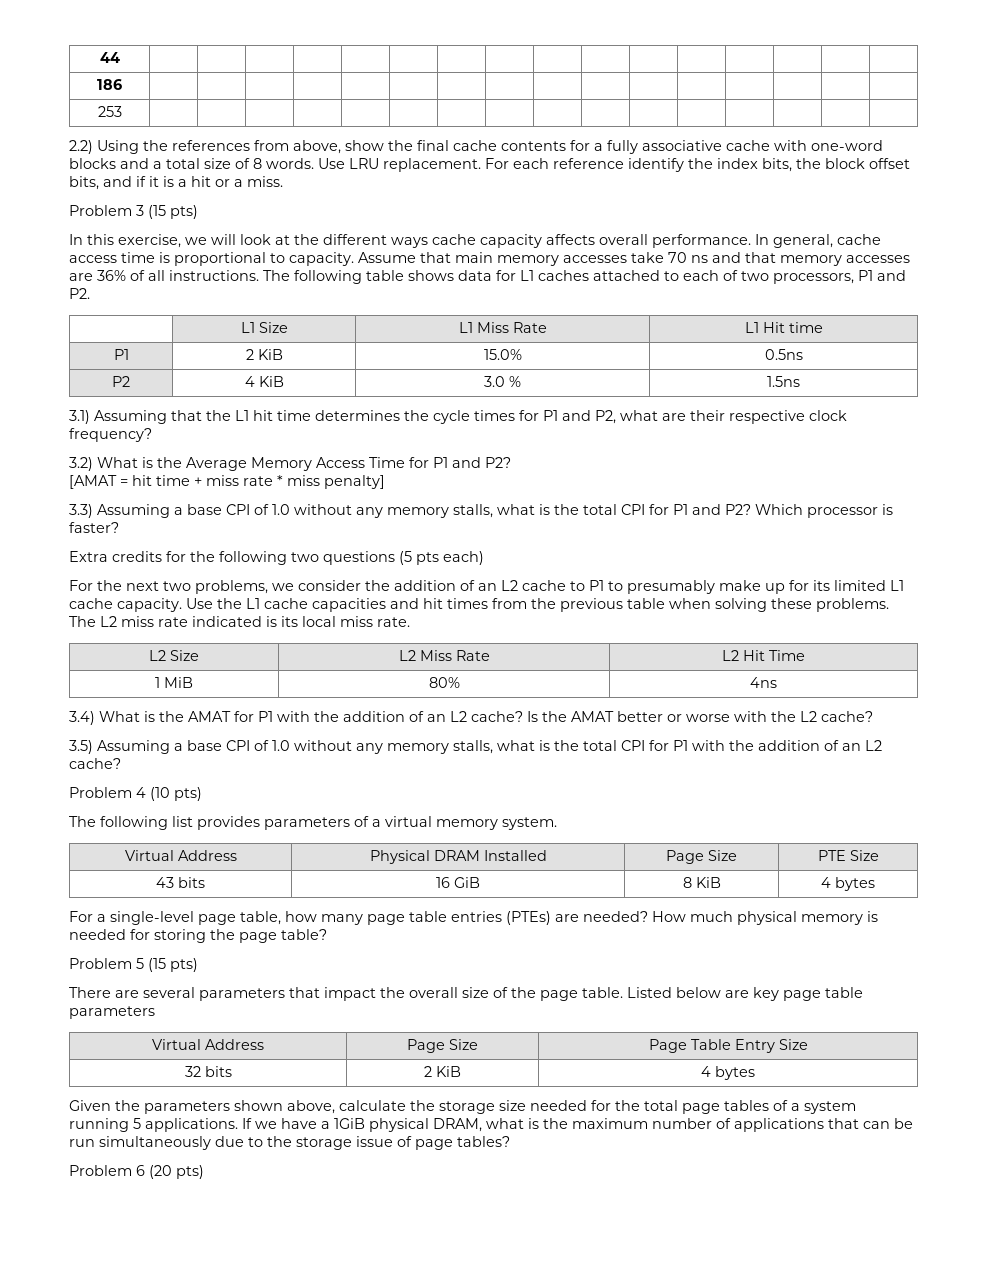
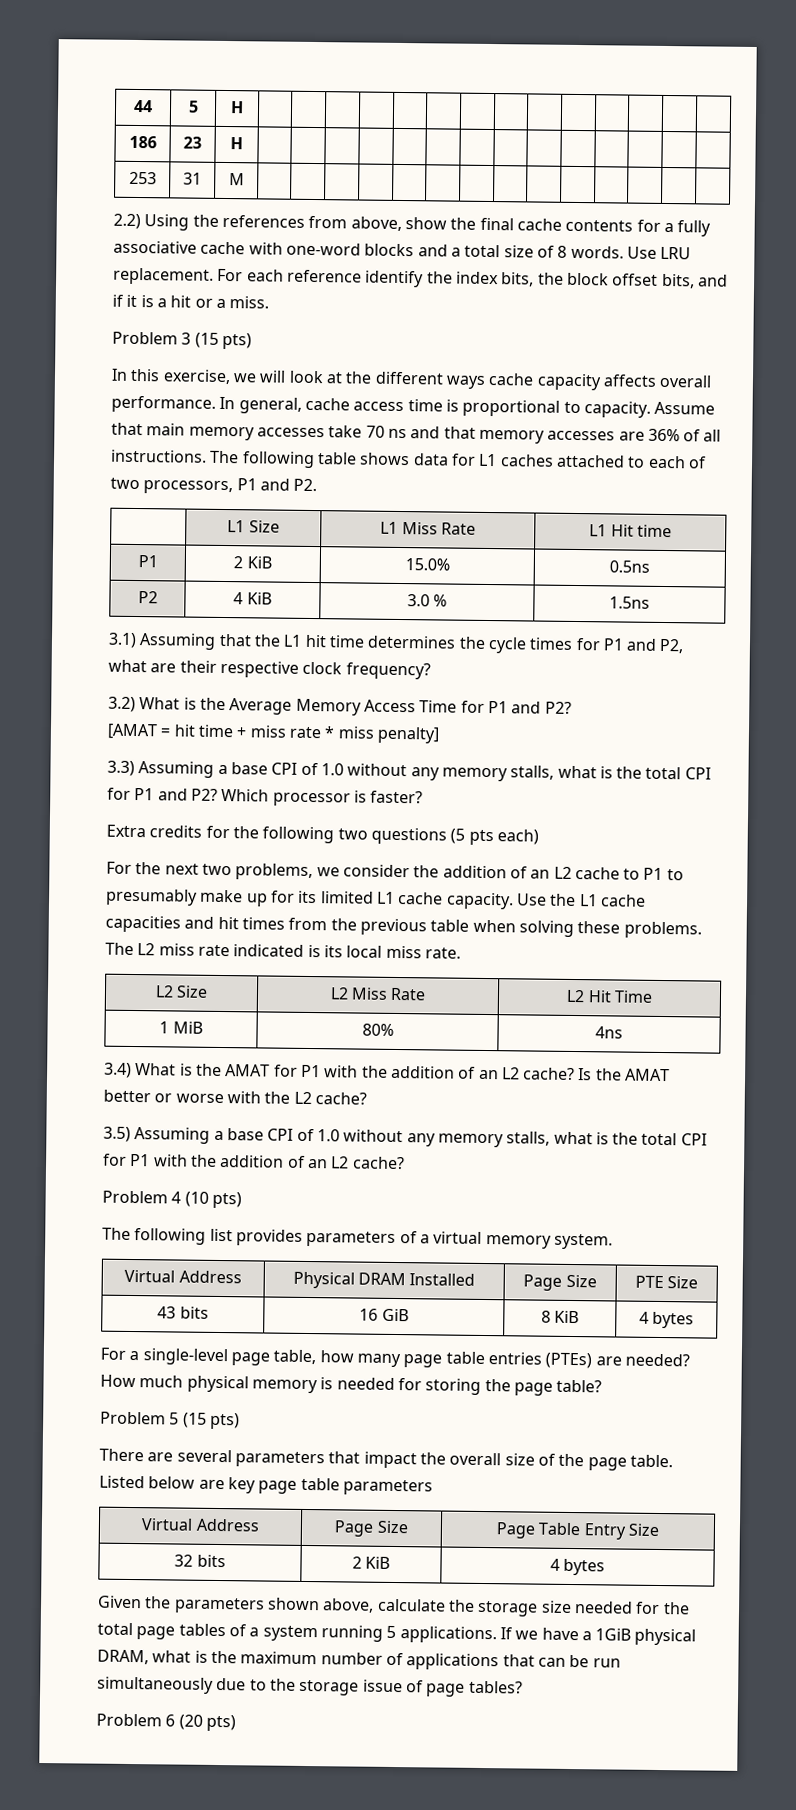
(120, 57) | -> [187,100,199,113] [230,101,244,114] 5 | H
(122, 84) | -> [183,136,202,149] [230,137,243,150] 23 | H
(122, 111) | -> [183,172,202,185] [228,173,245,186] 31 | M

